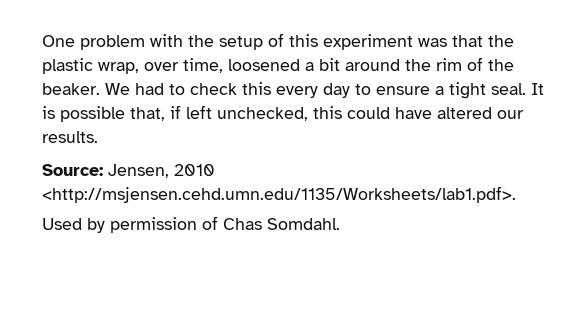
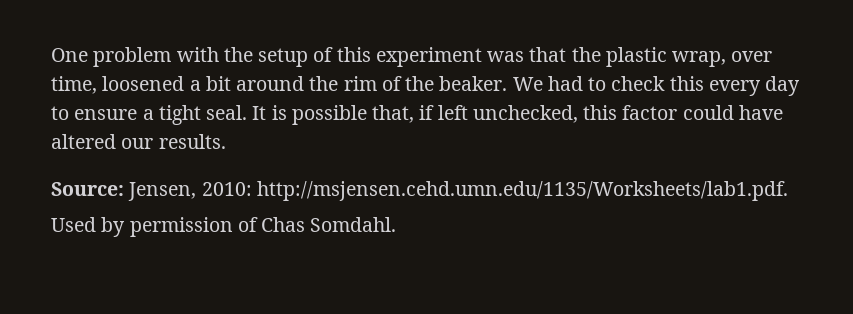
(342, 112) none -> [622,105,678,120] factor
[174,164,215,176] [42,186,516,203] 2010 <http://msjensen.cehd.umn.edu/1135/Worksheets/lab1.pdf>. -> [201,181,788,201] 2010: http://msjensen.cehd.umn.edu/1135/Worksheets/lab1.pdf.

